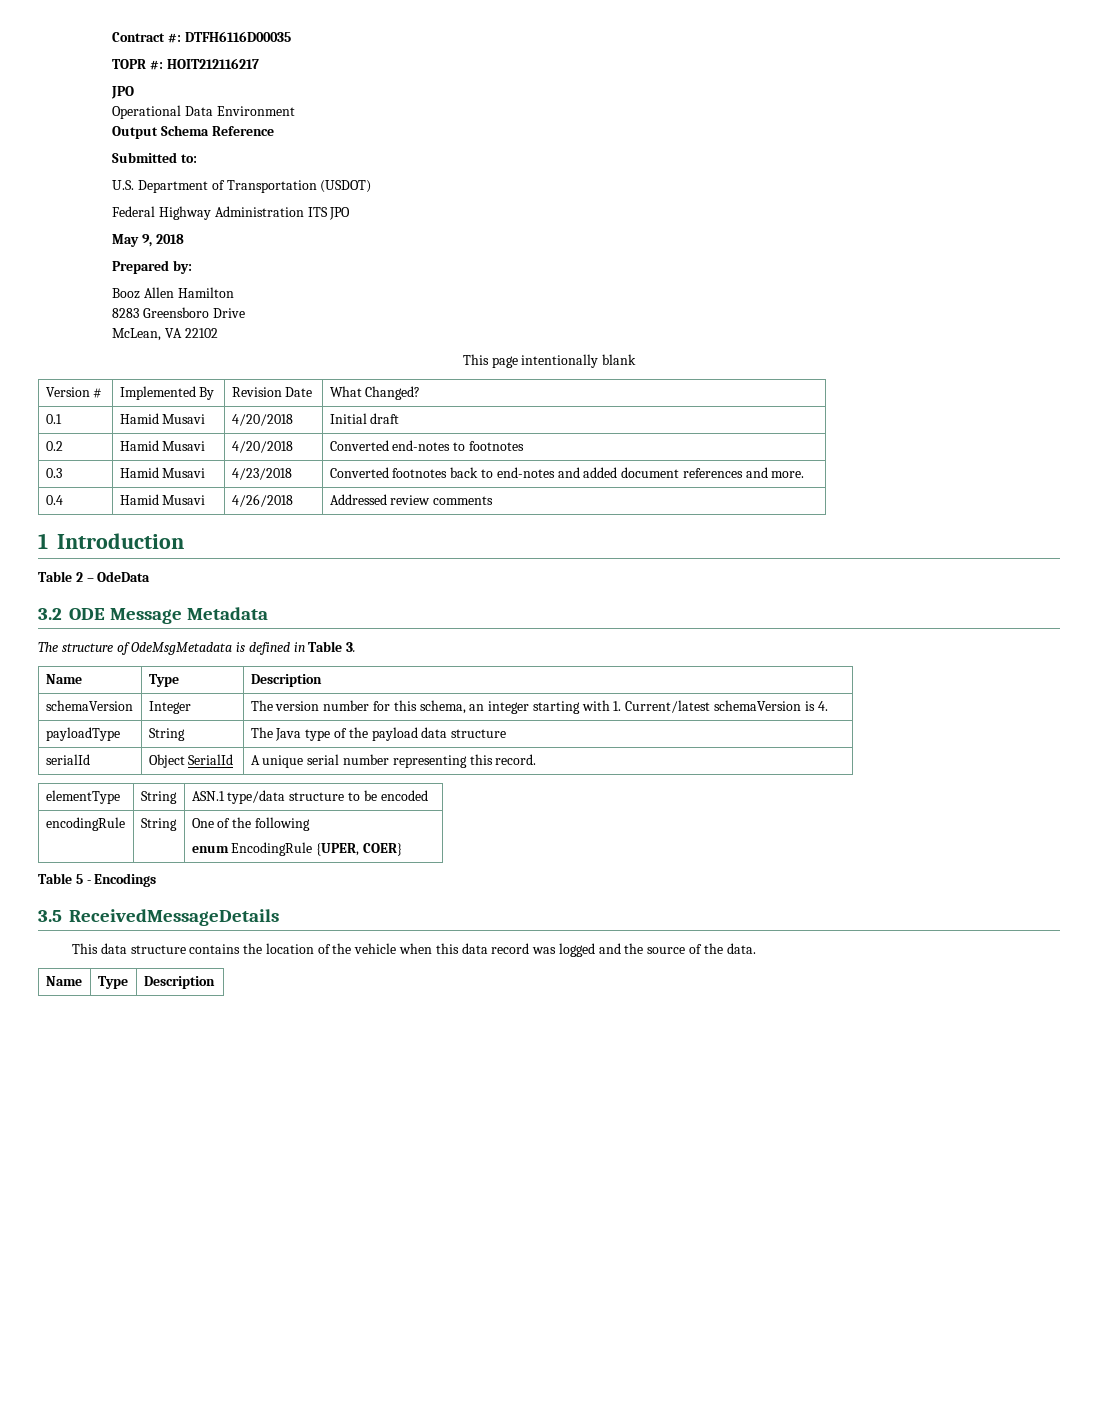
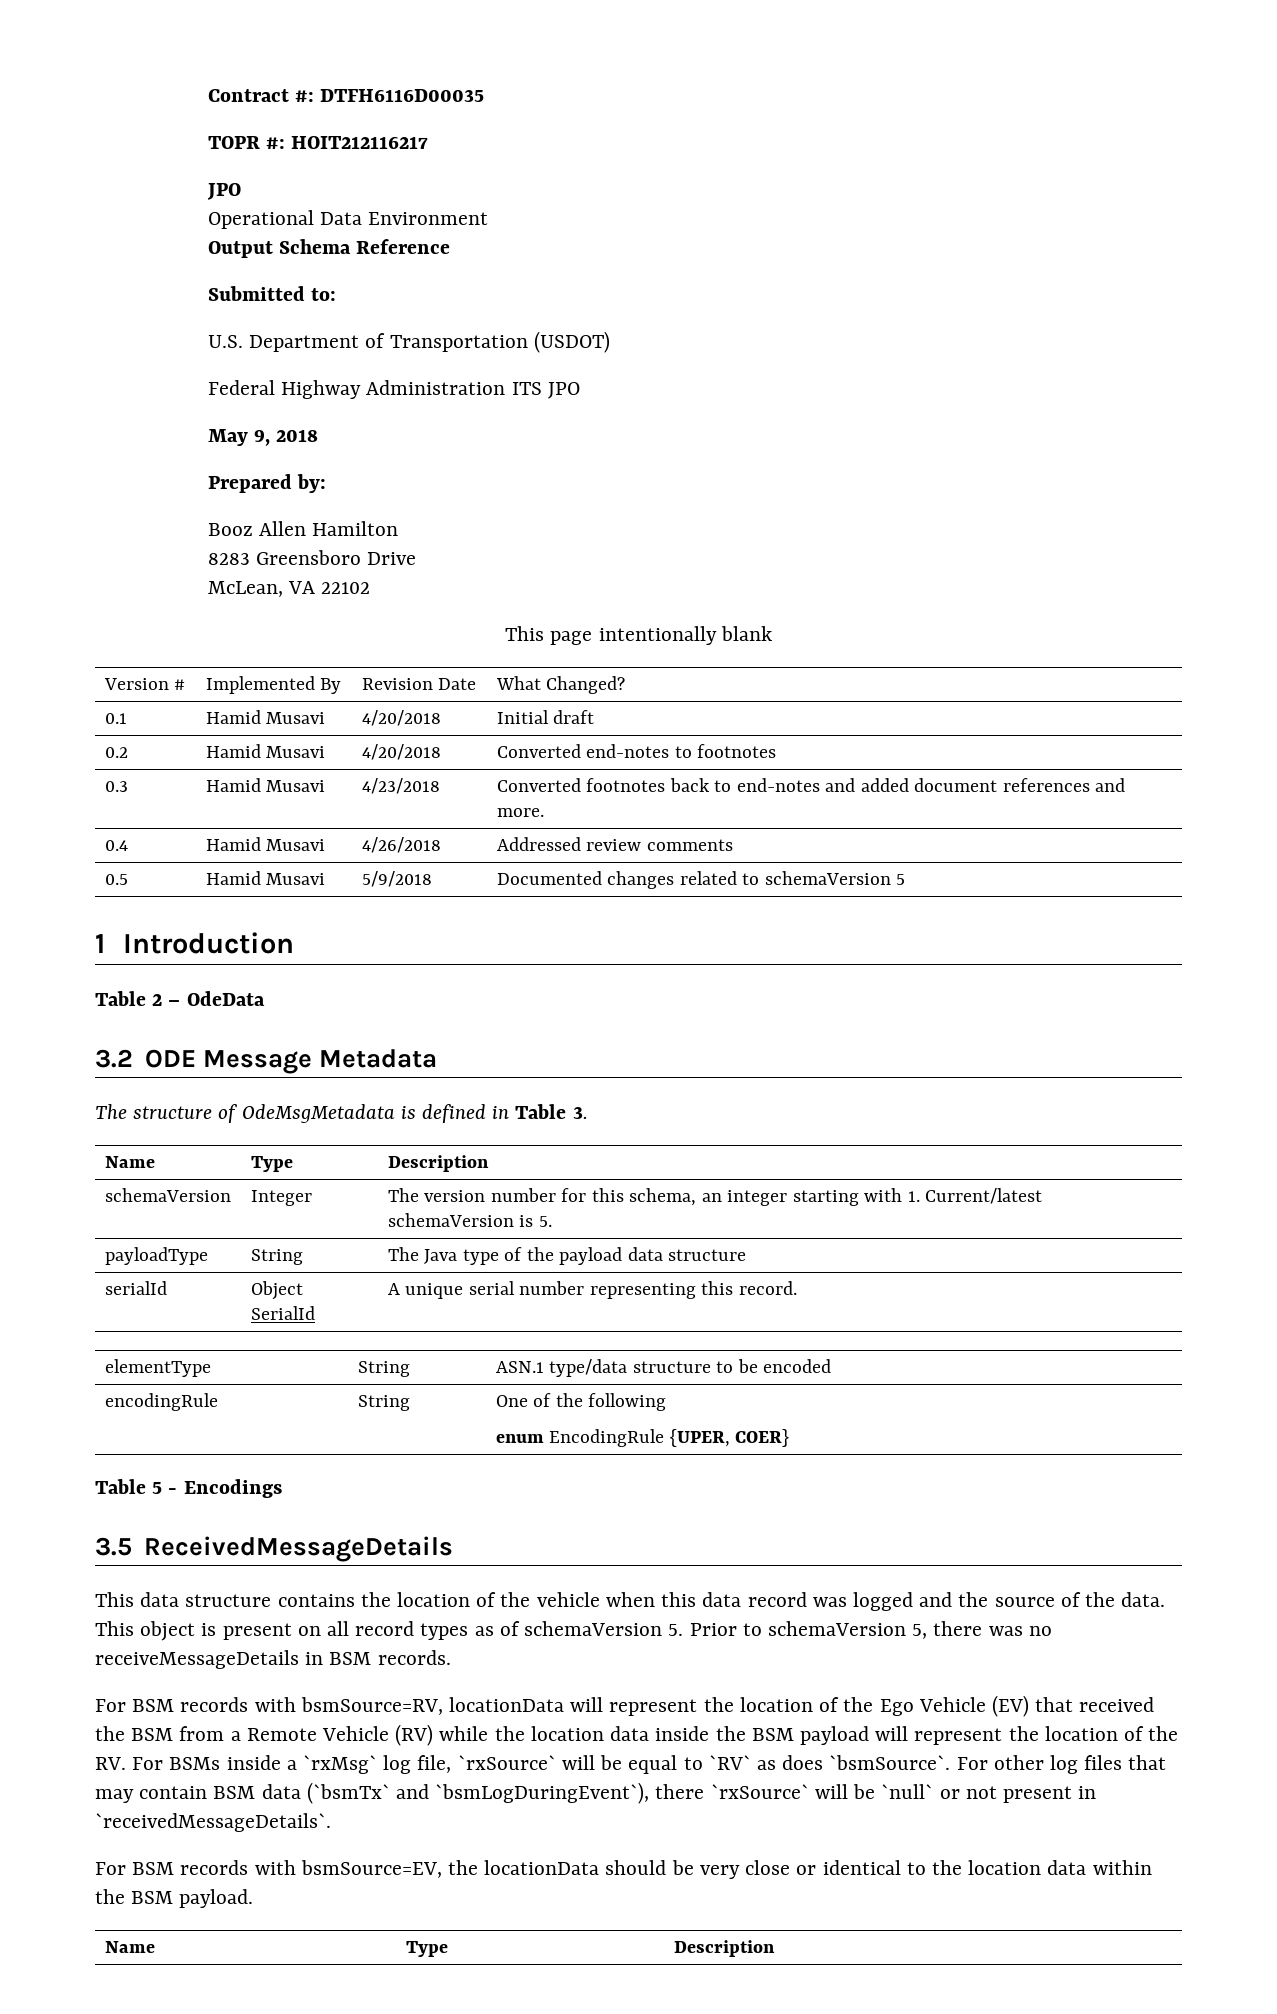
(494, 500) none -> [104,874,128,885] [205,871,326,885] [361,871,432,887] [496,871,906,889] // 0.5 | Hamid Musavi | 5/9/2018 | Documented changes related to schemaVersion 5
[817,701,828,711] 4. -> [538,1216,552,1227] 5.
(756, 948) none -> [95,1621,1052,1641] [95,1650,451,1669] [95,1695,1155,1717] [95,1724,1179,1746] [95,1755,1167,1774] [95,1782,1097,1804] [95,1813,331,1832] [95,1860,1152,1879] [95,1889,254,1908] This object is present on all record types as of schemaVersion 5. Prior to schemaVersion 5, there was no receiveMessageDetails in BSM records. // For BSM records with bsmSource=RV, locationData will represent the location of the Ego Vehicle (EV) that received the BSM from a Remote Vehicle (RV) while the location data inside the BSM payload will represent the location of the RV. For BSMs inside a `rxMsg` log file, `rxSource` will be equal to `RV` as does `bsmSource`. For other log files that may contain BSM data (`bsmTx` and `bsmLogDuringEvent`), there `rxSource` will be `null` or not present in `receivedMessageDetails`. // For BSM records with bsmSource=EV, the locationData should be very close or identical to the location data within the BSM payload.

